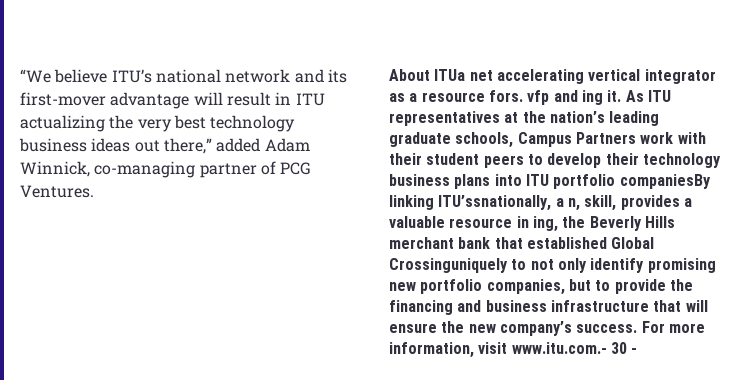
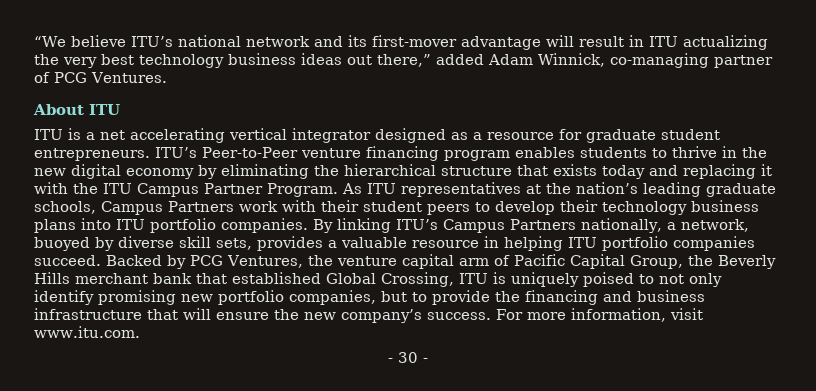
[434,69,466,81] ITUa -> [89,104,120,115] [34,128,95,140] ITU // ITU is a
(716, 76) none -> [375,128,446,143] designed
[488,90,622,105] fors. vfp and ing it. -> [559,129,720,143] [34,146,767,161] [34,164,772,179] [34,182,338,197] for graduate student entrepreneurs. ITU’s Peer-to-Peer venture financing program enables students to thrive in the new digital economy by eliminating the hierarchical structure that exists today and replacing it with the ITU Campus Partner Program.
[619,174,711,189] [389,195,617,211] companiesBy linking ITU’ssnationally, a n, skill, -> [221,218,749,233] [34,236,252,251] companies. By linking ITU’s Campus Partners nationally, a network, buoyed by diverse skill sets,
[532,216,558,232] ing, -> [504,236,755,251] [34,254,683,269] helping ITU portfolio companies succeed. Backed by PCG Ventures, the venture capital arm of Pacific Capital Group,
[389,258,508,273] Crossinguniquely -> [381,272,634,287] Crossing, ITU is uniquely poised
[511,342,607,354] www.itu.com.- -> [34,326,140,338] [388,358,393,363] www.itu.com. // -

